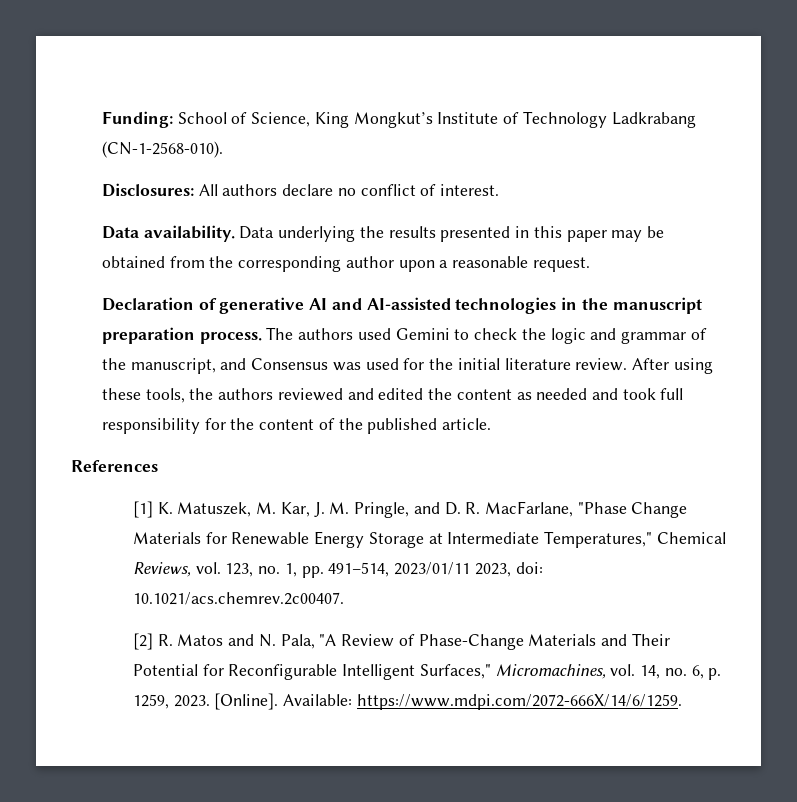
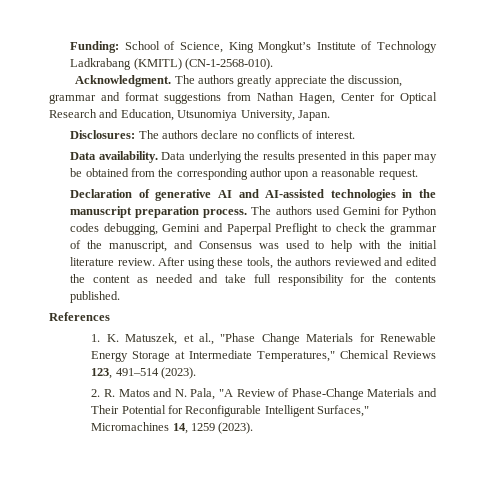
(696, 120) none -> [133,58,182,70] (KMITL)
(224, 149) none -> [75,75,403,87] [49,92,437,104] [49,109,330,121] // Acknowledgment. The authors greatly appreciate the discussion, grammar and format suggestions from Nathan Hagen, Center for Optical Research and Education, Utsunomiya University, Japan.
[198,184,218,196] All -> [138,130,159,139] The
[360,184,416,196] conflict -> [257,130,300,139] conflicts
(450, 334) none -> [383,206,437,218] [70,223,319,235] for Python codes debugging, Gemini and Paperpal Preflight
[550,328,617,344] logic and -> (386, 227) none
[403,358,425,370] for -> [315,240,382,252] to help with
[622,388,656,400] took -> [225,274,247,283] take
[259,418,492,434] content of the published article. -> [395,275,437,283] [70,291,121,303] contents published.
[133,501,154,518] [1] -> [91,334,101,342] 1.
[256,501,573,518] M. Kar, J. M. Pringle, and D. R. MacFarlane, -> [183,333,214,345] et al.,
[133,562,543,578] [133,592,345,605] [133,633,154,650] Reviews, vol. 123, no. 1, pp. 491–514, 2023/01/11 2023, doi: 10.1021/acs.chemrev.2c00407. // [2] -> [393,351,436,359] [91,367,197,379] [91,389,101,397] Reviews 123, 491–514 (2023). // 2.
[495,664,722,680] [133,693,682,710] Micromachines, vol. 14, no. 6, p. 1259, 2023. [Online]. Available: https://www.mdpi.com/2072-666X/14/6/1259. -> [91,422,254,434] Micromachines 14, 1259 (2023).

